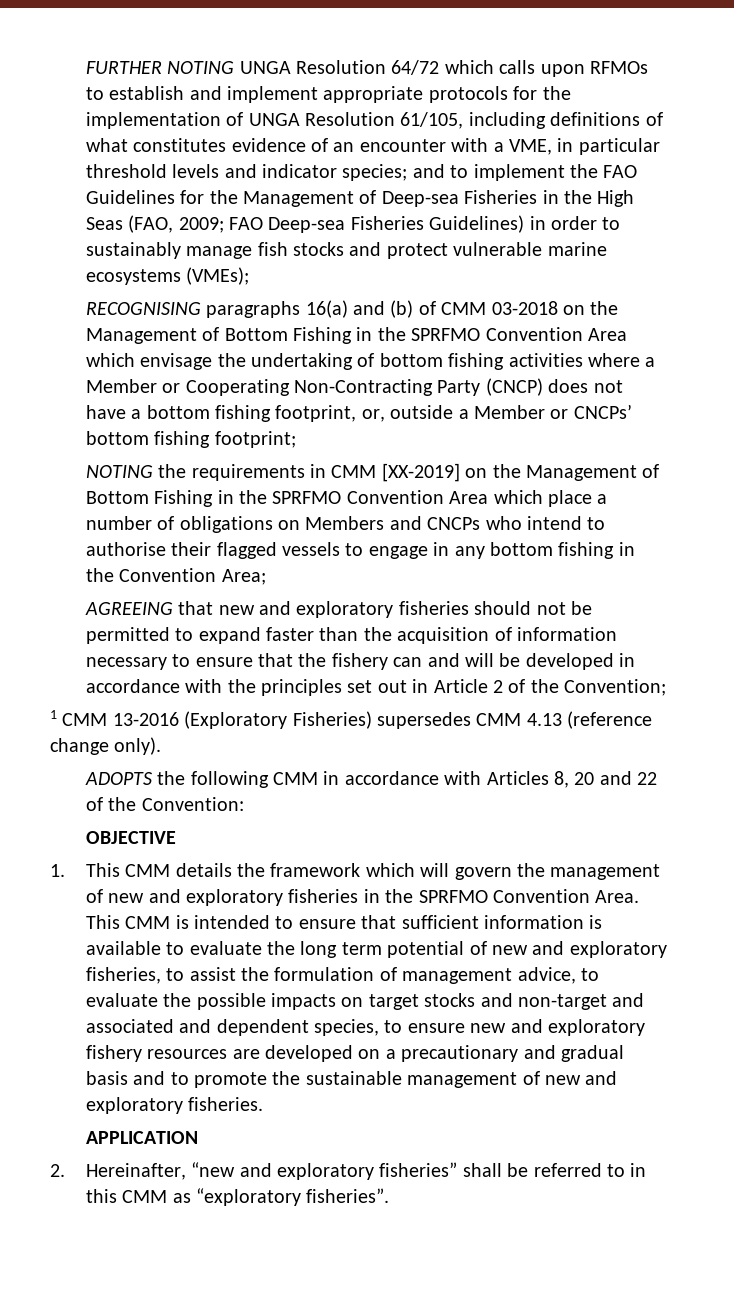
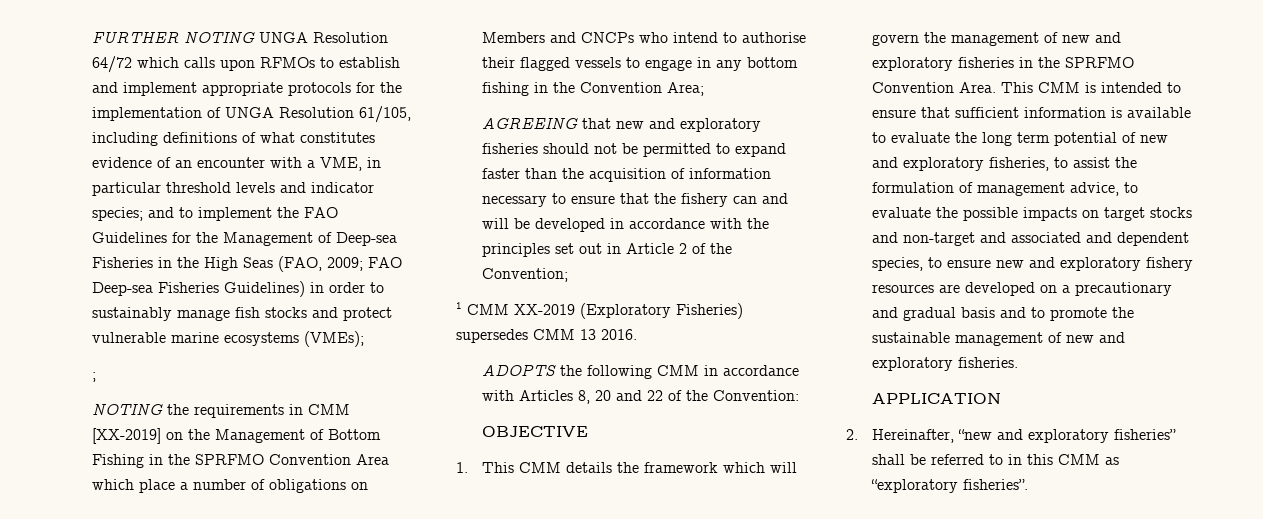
[85,300,619,318] [85,327,627,344] [85,353,656,370] [85,378,623,396] [85,404,632,422] [85,431,296,448] RECOGNISING paragraphs 16(a) and (b) of CMM 03-2018 on the Management of Bottom Fishing in the SPRFMO Convention Area which envisage the undertaking of bottom fishing activities where a Member or Cooperating Non-Contracting Party (CNCP) does not have a bottom fishing footprint, or, outside a Member or CNCPs’ bottom fishing footprint; -> [91,372,96,382] ;
[112,712,179,726] 13-2016 -> [514,304,575,315] XX-2019
[526,711,653,729] [50,737,162,755] 4.13 (reference change only). -> [580,329,637,340] 13 2016.

